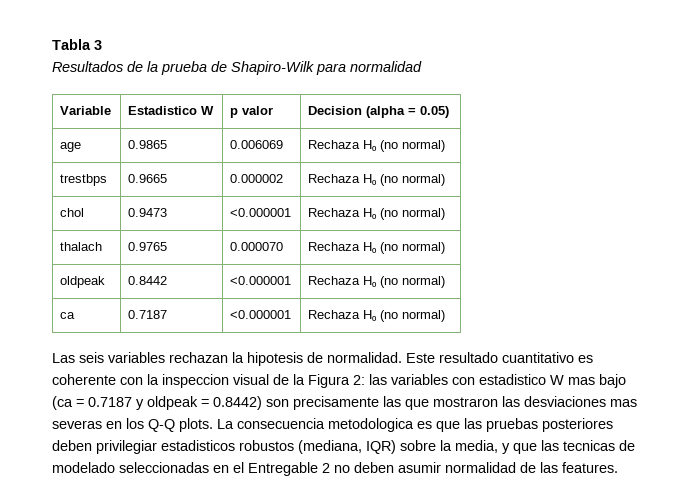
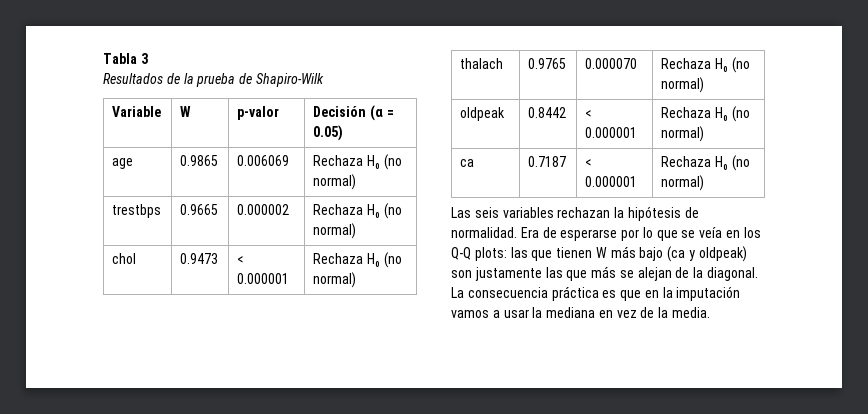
[316,61,422,75] para normalidad -> (324, 80) none
[128,106,198,115] Estadistico -> (162, 111) none
[230,106,274,118] [308,106,406,118] p valor | Decision (alpha -> [237,106,280,120] [313,105,383,121] p-valor | Decisión (α
[230,208,292,217] <0.000001 -> [237,256,245,264] [237,273,290,284] < 0.000001
[230,276,292,285] <0.000001 -> [585,110,593,118] [585,127,638,138] < 0.000001
[230,310,292,319] <0.000001 -> [585,159,593,167] [585,176,638,187] < 0.000001
[247,352,303,366] hipotesis -> [627,206,681,221] hipótesis
[406,352,593,363] [52,374,626,388] [52,396,637,410] [52,418,213,432] Este resultado cuantitativo es coherente con la inspeccion visual de la Figura 2: las variables con estadistico W mas bajo (ca = 0.7187 y oldpeak = 0.8442) son precisamente las que mostraron las desviaciones mas severas en los Q-Q plots. -> [520,227,761,241] [451,246,747,262] [451,266,759,281] Era de esperarse por lo que se veía en los Q-Q plots: las que tienen W más bajo (ca y oldpeak) son justamente las que más se alejan de la diagonal.
[328,418,414,432] metodologica -> [551,286,599,301] práctica
[464,418,613,432] [52,440,635,454] [52,462,618,476] las pruebas posteriores deben privilegiar estadisticos robustos (mediana, IQR) sobre la media, y que las tecnicas de modelado seleccionadas en el Entregable 2 no deben asumir normalidad de las features. -> [644,286,741,301] [451,307,711,318] en la imputación vamos a usar la mediana en vez de la media.

